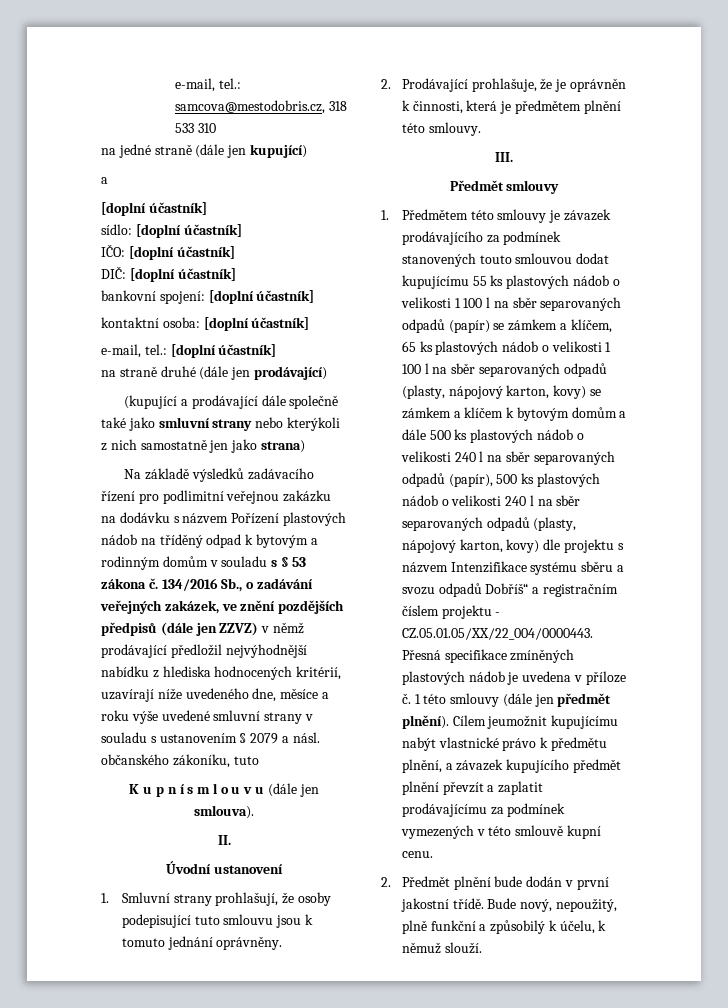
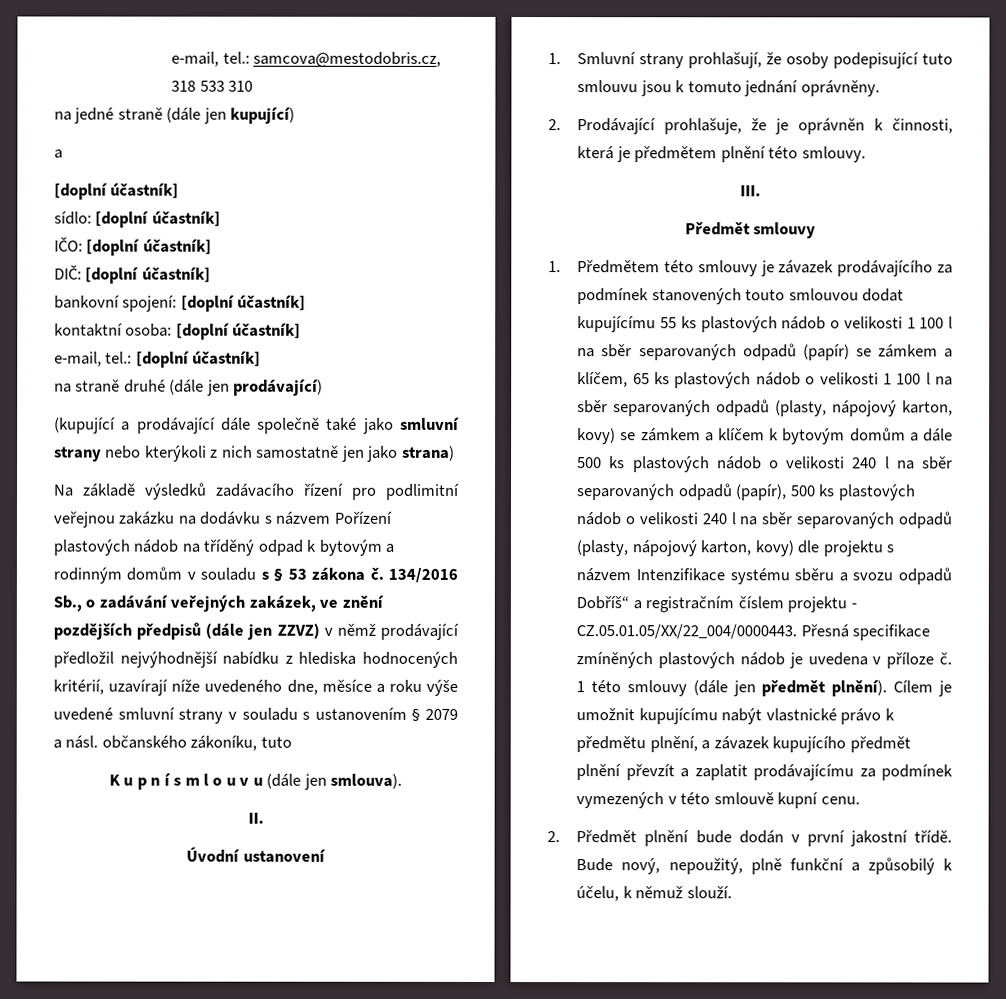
[487,715,548,729] jeumožnit -> [938,680,952,697] [576,708,636,721] je umožnit

